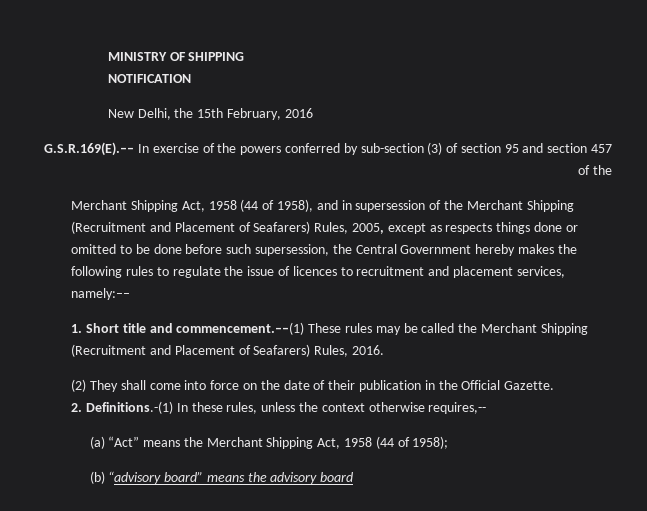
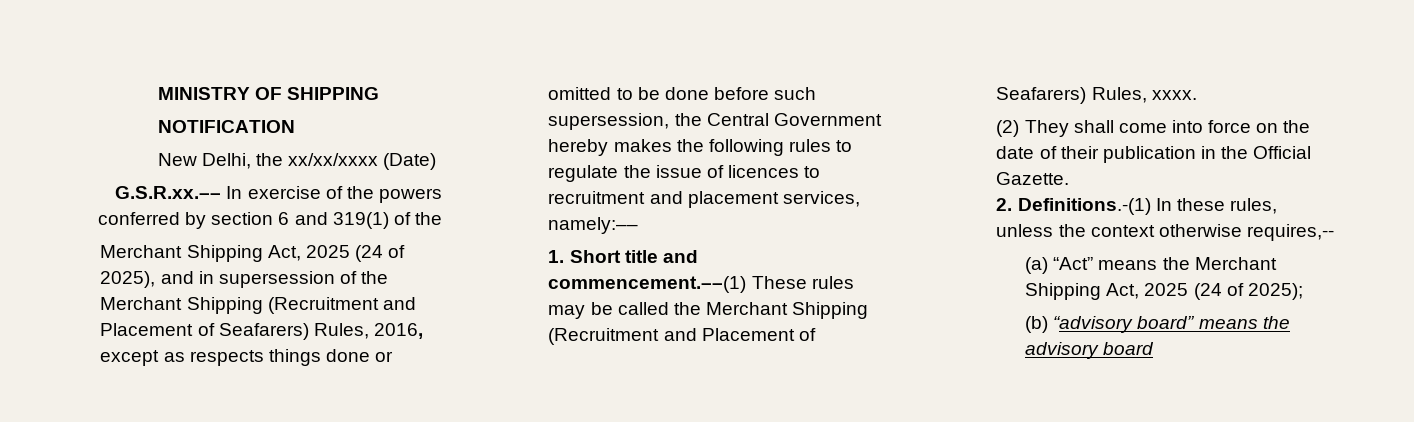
[197,108,313,120] [44,142,135,156] 15th February, 2016 // G.S.R.169(E).–– -> [288,153,437,170] [115,186,222,199] xx/xx/xxxx (Date) // G.S.R.xx.––
[360,142,612,155] sub-section (3) of section 95 and section 457 -> [211,212,389,229] section 6 and 319(1)
[208,199,314,212] 1958 (44 of 1958), -> [305,245,406,262] [100,271,156,288] 2025 (24 of 2025),
[352,223,385,234] 2005, -> [374,323,424,339] 2016,
[352,345,385,355] 2016. -> [1151,90,1197,100] xxxx.
[344,436,449,449] 1958 (44 of 1958); -> [1144,283,1303,300] 2025 (24 of 2025);

